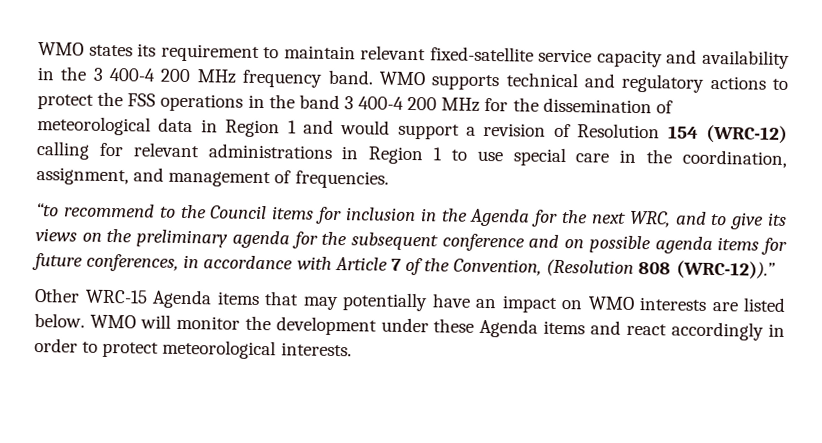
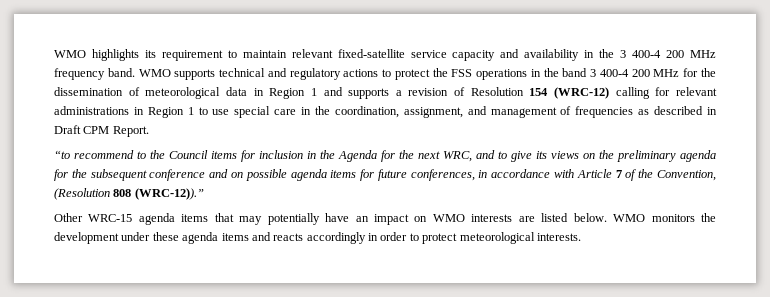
[38,42,133,57] WMO states -> [54,49,139,61] WMO highlights
[340,120,460,140] would support -> [348,88,390,99] supports
[294,170,389,189] frequencies. -> [575,106,718,118] [54,125,149,137] frequencies as described in Draft CPM Report.
[152,289,212,309] Agenda -> [138,213,175,225] agenda
[139,314,240,330] will monitor -> [651,214,695,222] monitors
[479,318,539,338] Agenda -> [182,232,219,244] agenda
[626,323,668,336] react -> [273,233,304,241] reacts

